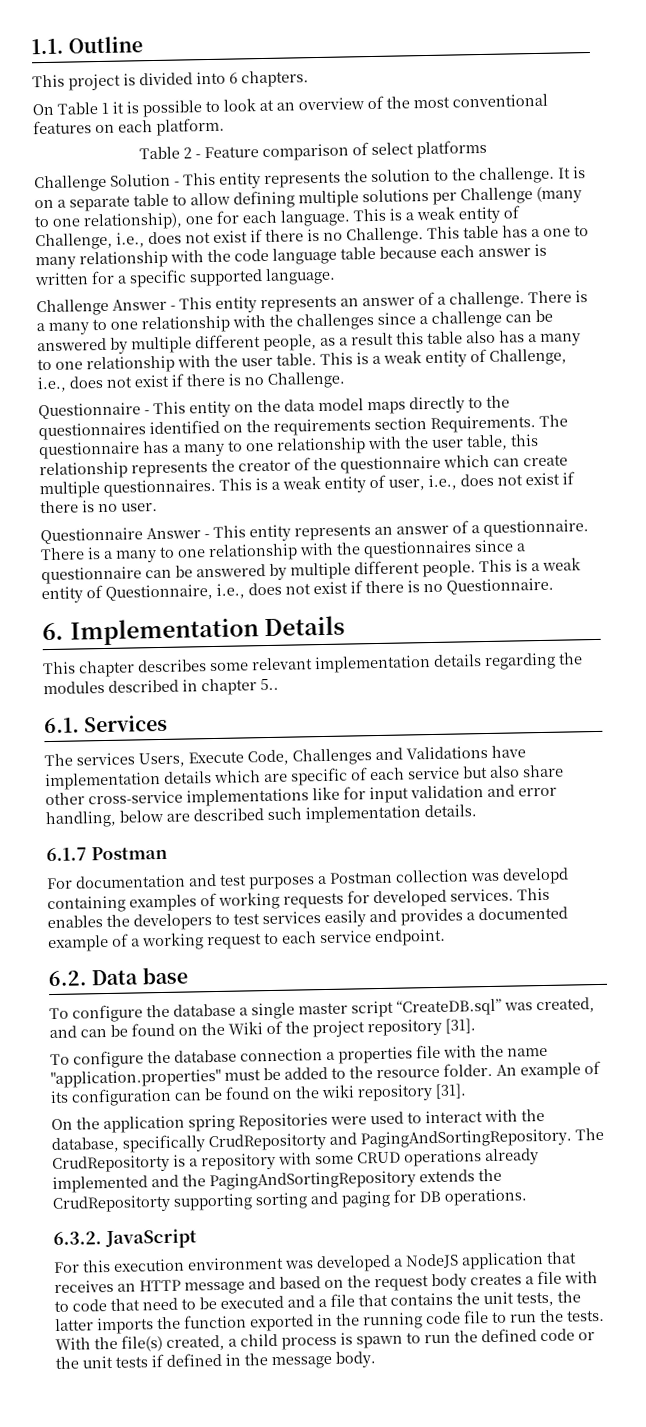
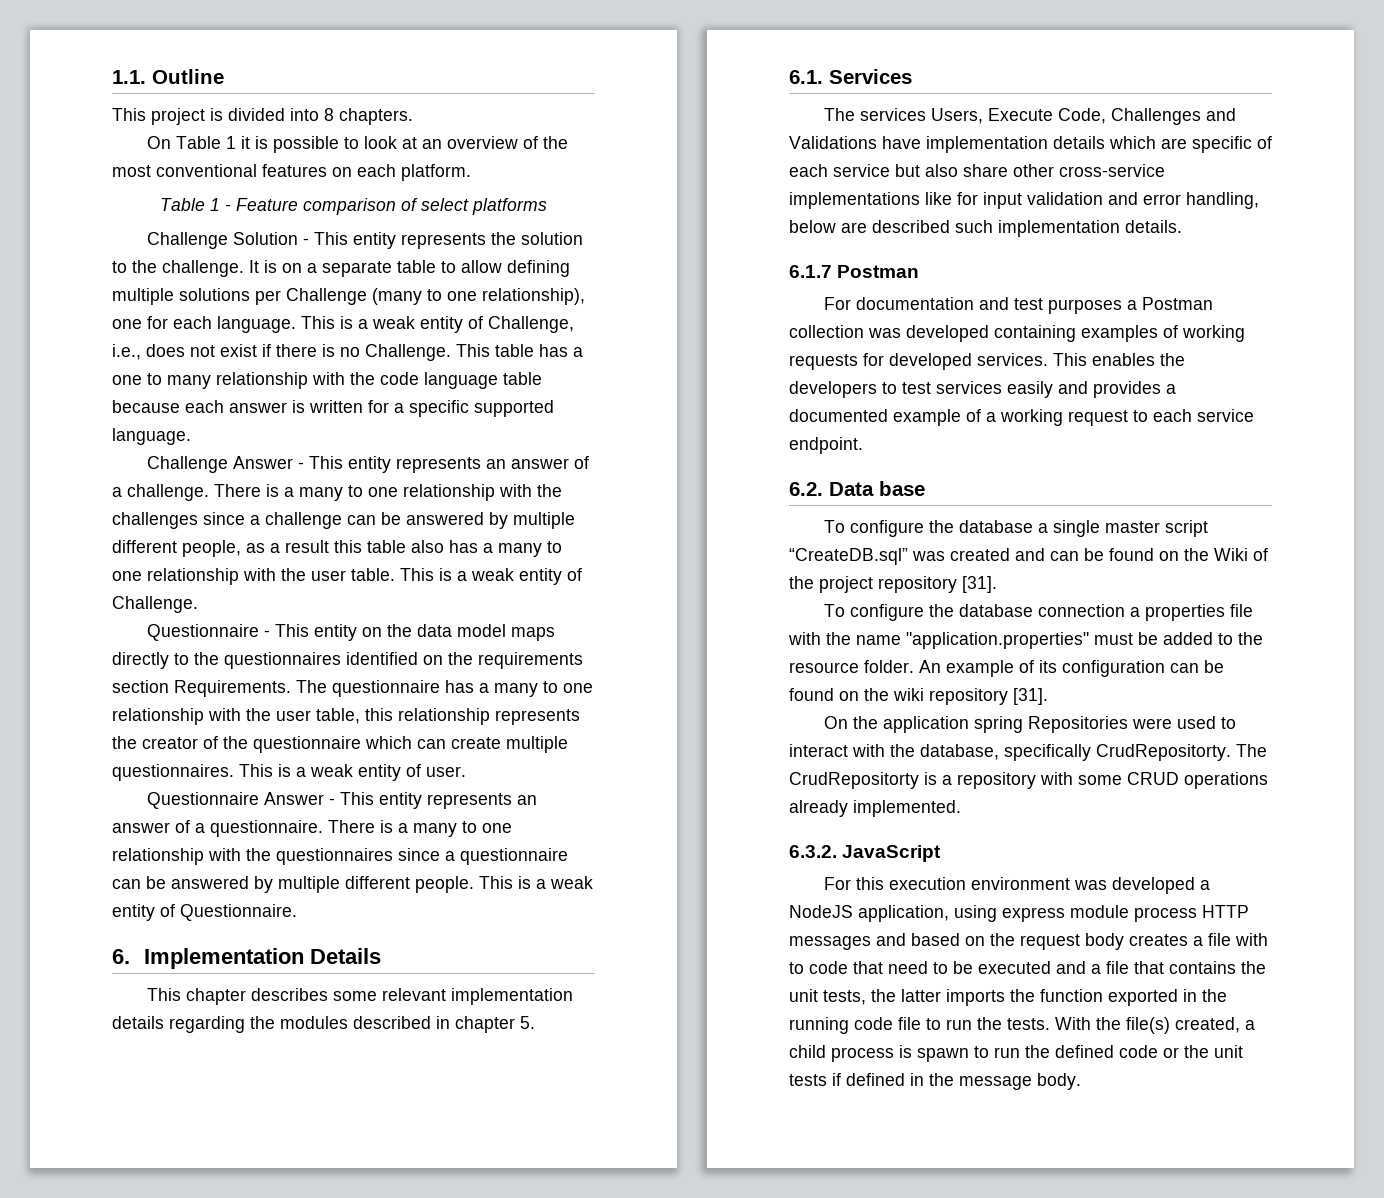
[229,72,238,84] 6 -> [324,108,334,121] 8
[182,147,192,159] 2 -> [210,198,220,211] 1
[489,348,567,366] [37,373,264,393] Challenge, i.e., does not exist if there is no -> (582, 574) none
[388,471,575,491] [40,500,118,514] user, i.e., does not exist if there is no -> (421, 770) none
[105,580,443,601] Questionnaire, i.e., does not exist if there is no -> (175, 910) none
[260,678,279,691] 5.. -> [520,1016,535,1029] 5.
[502,867,569,885] developd -> [906,325,989,342] developed
[536,997,595,1014] created, -> [950,548,1010,561] created
[208,1128,572,1152] CrudRepositorty and PagingAndSortingRepository. -> [1096,744,1231,761] CrudRepositorty.
[52,1168,502,1194] [52,1188,528,1214] implemented and the PagingAndSortingRepository extends the CrudRepositorty supporting sorting and paging for DB operations. -> [853,800,961,817] implemented.
[461,1251,577,1270] [54,1279,245,1295] application that receives an HTTP message -> [858,905,1249,922] [789,936,871,950] application, using express module process HTTP messages

